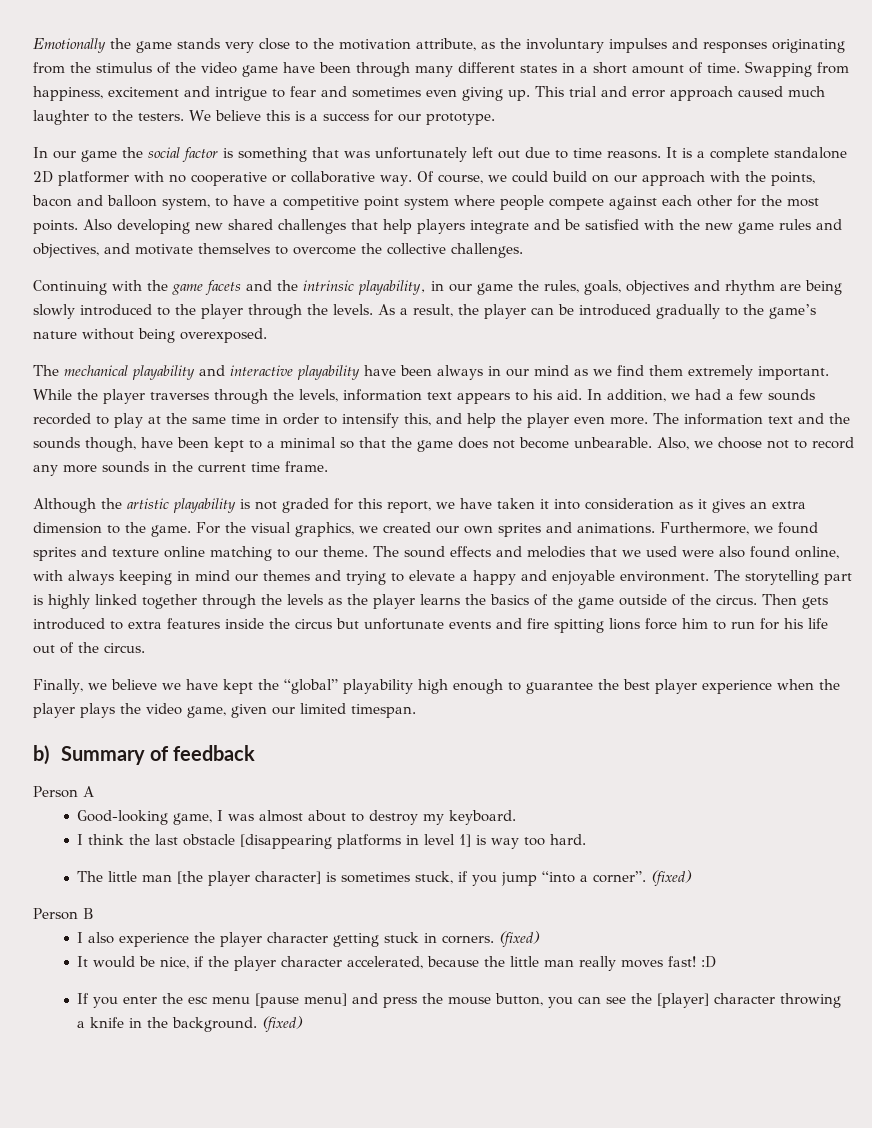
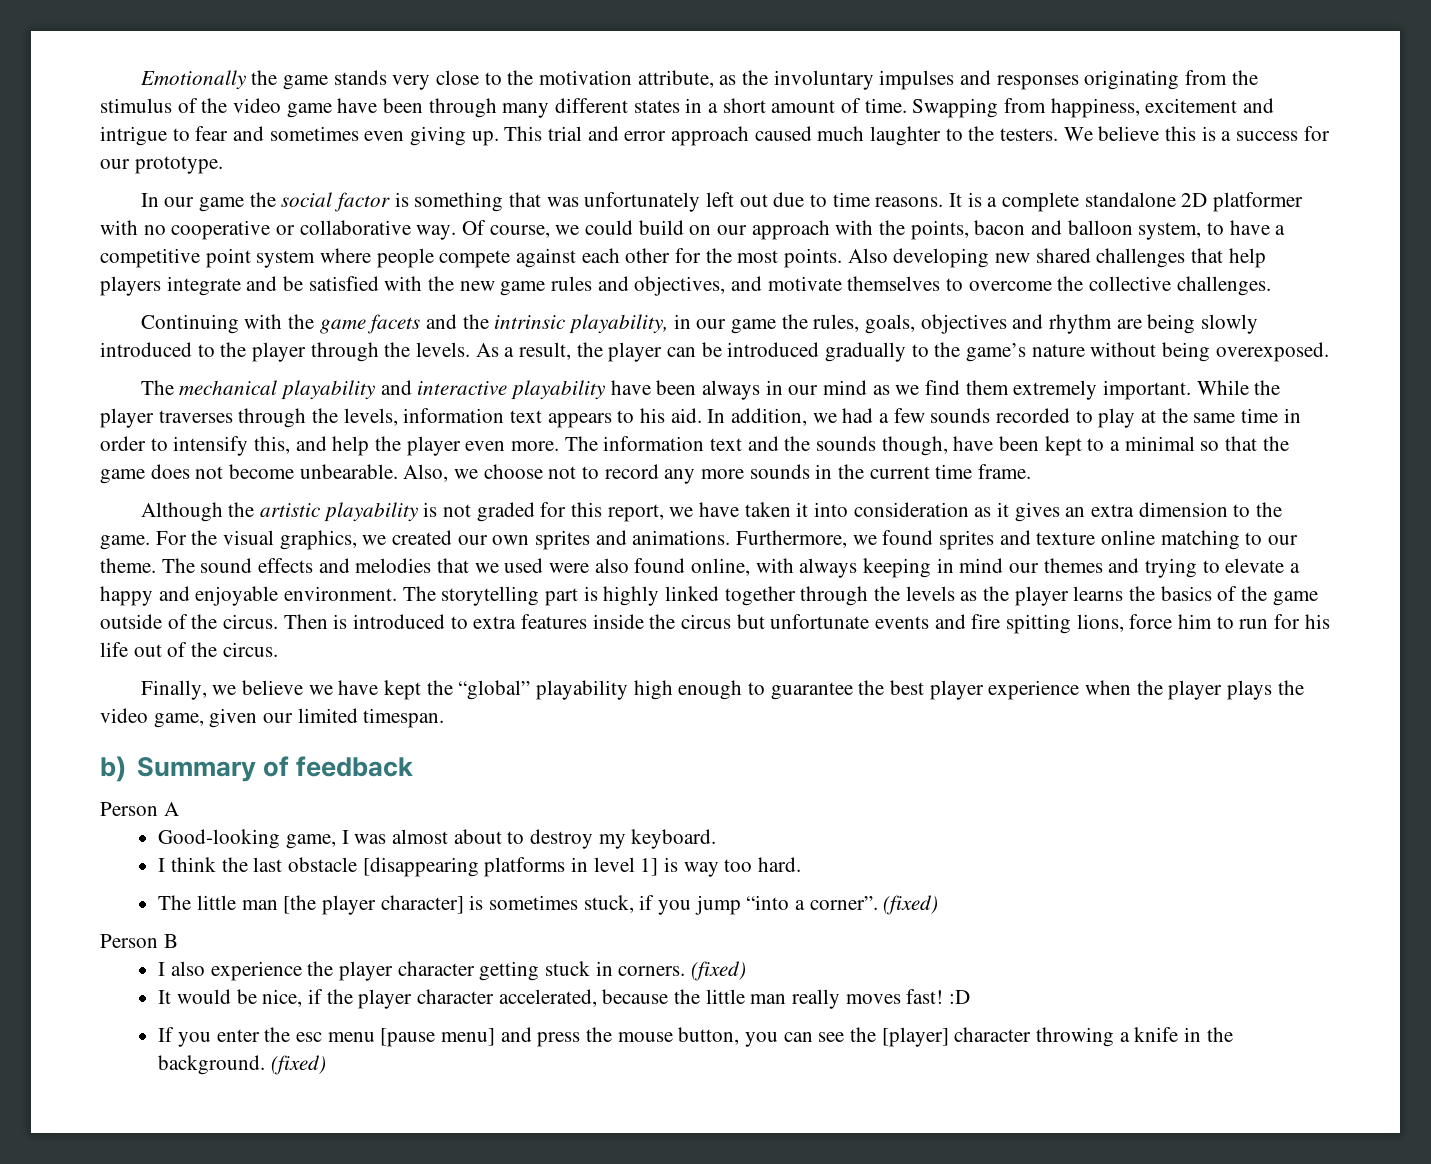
[802,597,828,609] gets -> [333,614,348,629] is
[609,618,640,630] lions -> [1076,614,1124,632] lions,

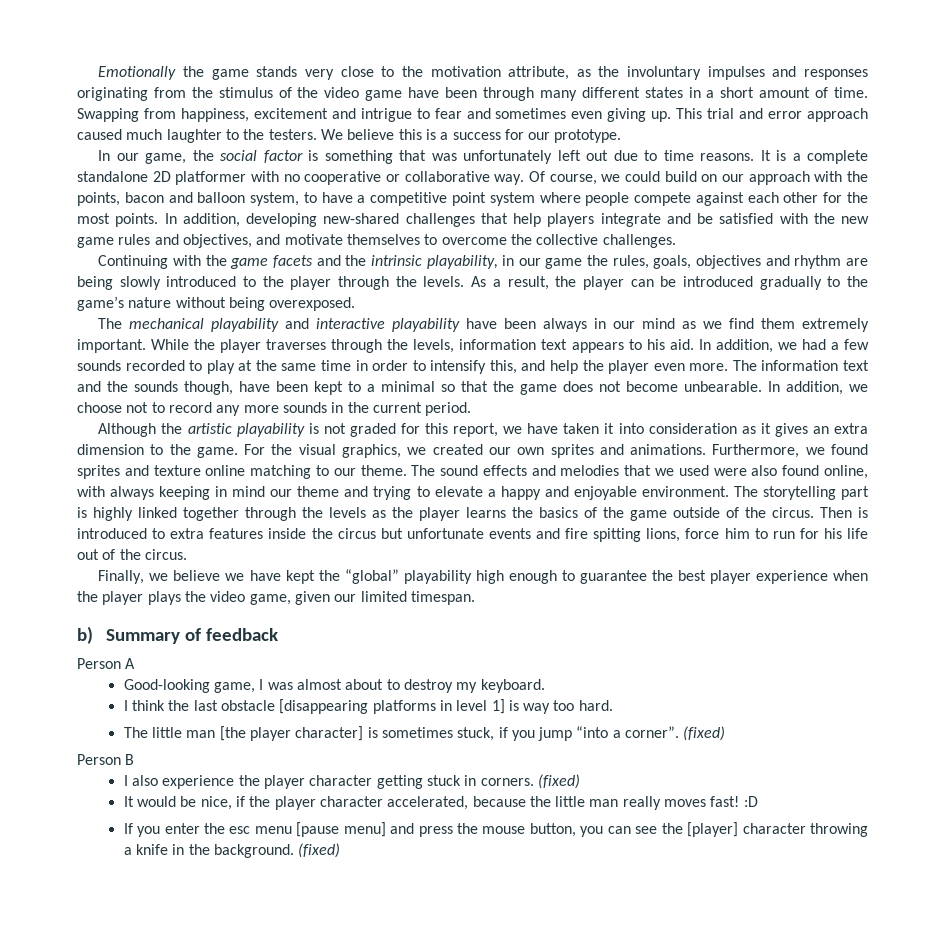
[198,197,244,212] game -> [145,153,187,164] game,
[847,248,1091,268] Also developing new shared -> [164,213,400,227] In addition, developing new-shared
[403,464,449,482] Also, -> [768,381,843,395] In addition,
[935,464,1032,479] time frame. -> [425,402,472,416] period.
[1043,558,1103,573] themes -> [297,486,340,497] theme

